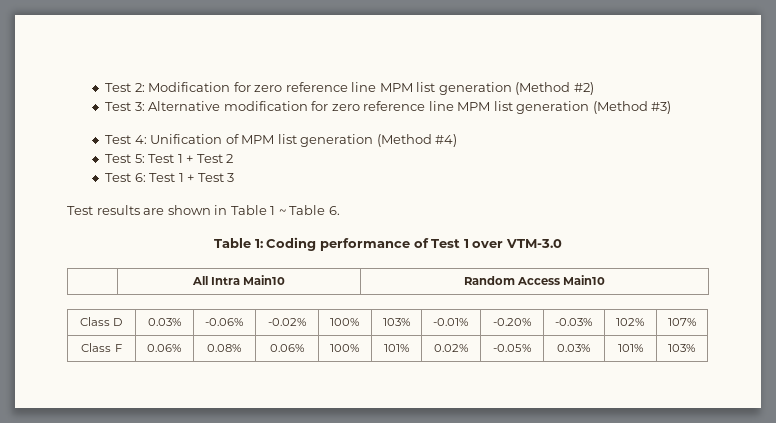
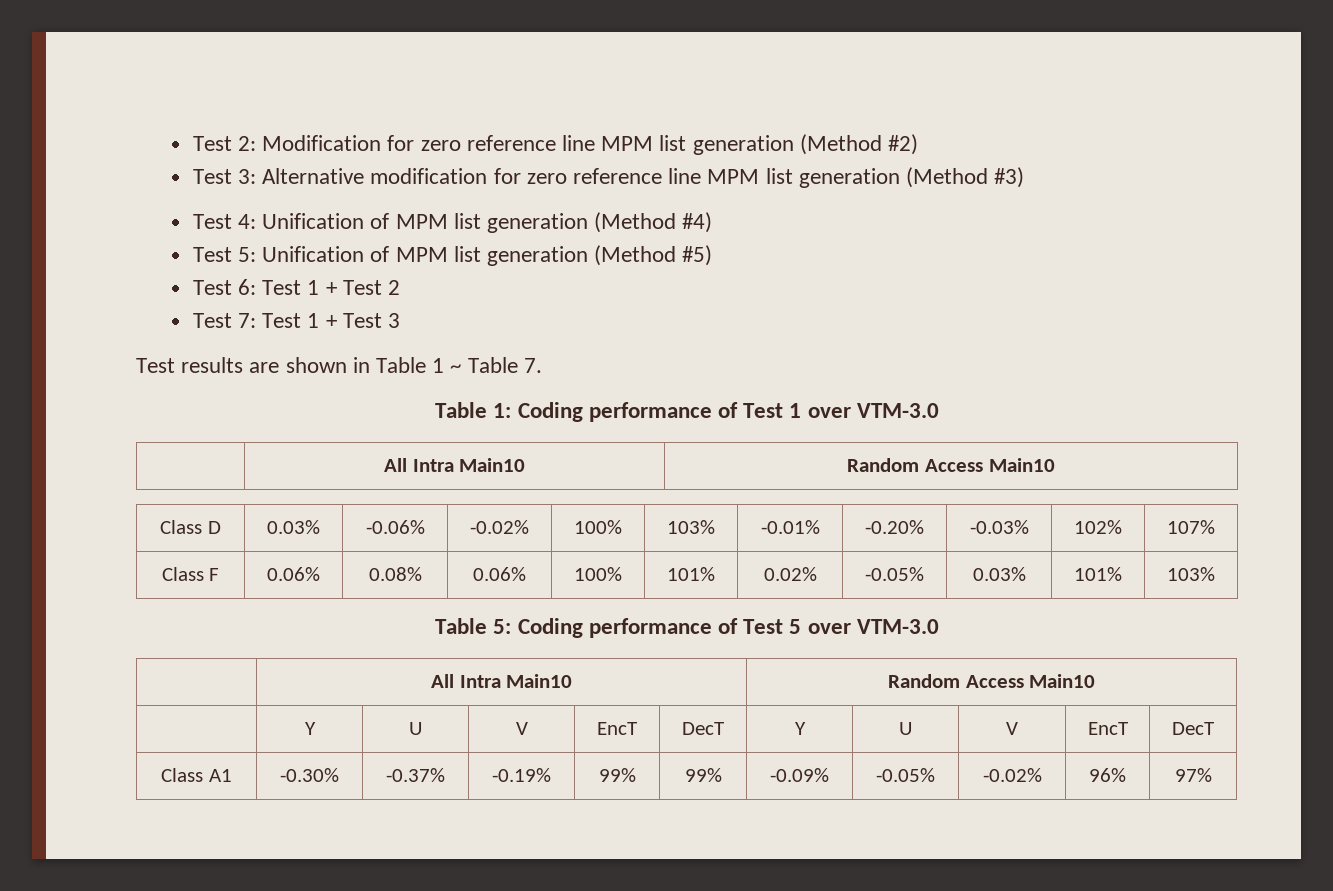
(145, 158) none -> [262,245,713,266] [192,279,256,295] Unification of MPM list generation (Method #5) // Test 6:
[134,173,146,182] 6: -> [237,313,256,328] 7:
[328,206,340,215] 6. -> [523,358,542,373] 7.
(696, 348) none -> [435,618,939,638] [430,674,573,688] [887,674,1096,688] [304,722,316,735] [409,722,422,735] [515,722,528,735] [597,722,637,735] [682,722,724,735] [794,722,806,735] [899,722,912,735] [1006,722,1018,735] [1087,722,1128,735] [1172,722,1214,735] [161,768,232,782] [280,768,339,782] [386,768,445,782] [492,768,551,782] [598,768,636,782] [684,768,722,782] [770,768,829,782] [876,768,935,782] [982,768,1042,782] [1089,768,1126,782] [1174,768,1212,782] // Table 5: Coding performance of Test 5 over VTM-3.0 // | All Intra Main10 | Random Access Main10 // | Y | U | V | EncT | DecT | Y | U | V | EncT | DecT // Class A1 | -0.30% | -0.37% | -0.19% | 99% | 99% | -0.09% | -0.05% | -0.02% | 96% | 97%

